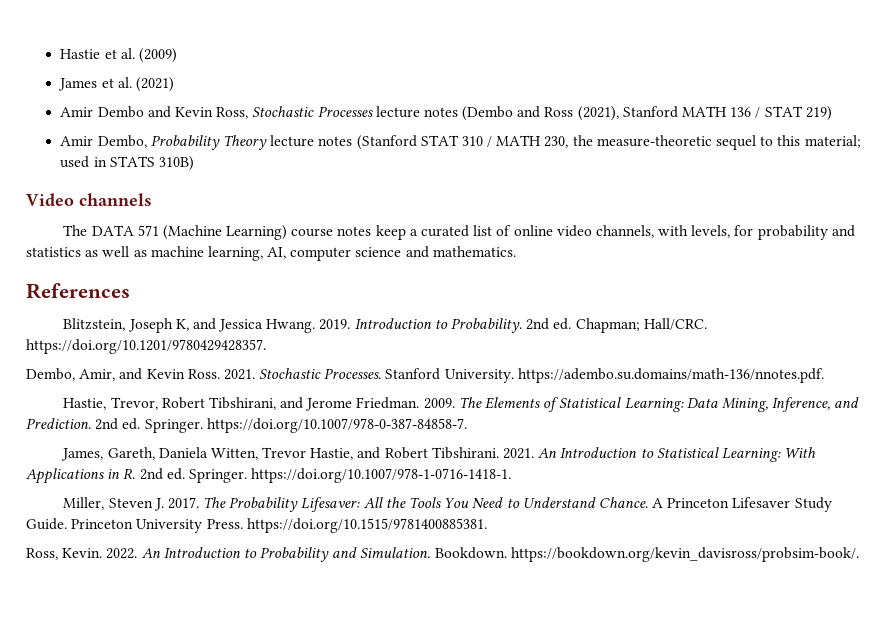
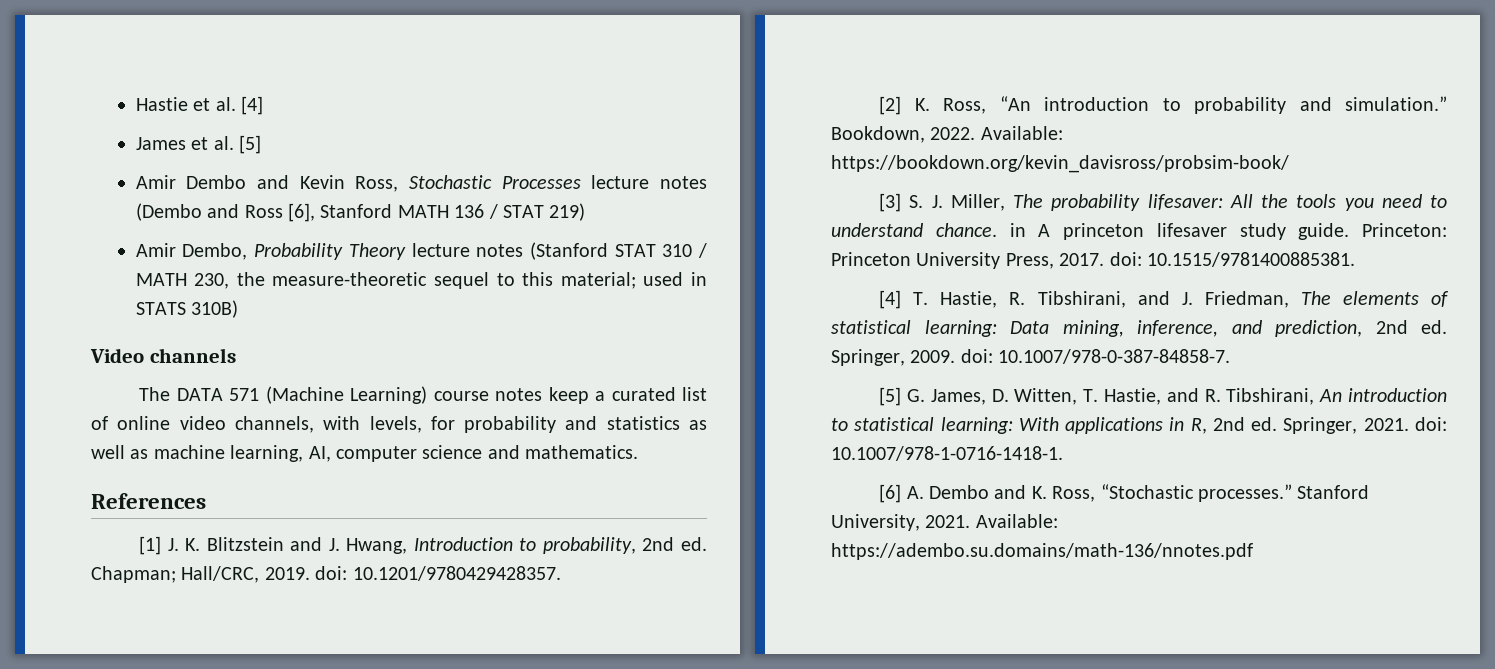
[138,48,177,63] (2009) -> [240,96,263,115] [4]
[135,77,174,92] (2021) -> [238,135,261,154] [5]
[577,106,619,121] (2021), -> [287,203,315,222] [6],
[63,318,523,333] Blitzstein, Joseph K, and Jessica Hwang. 2019. Introduction to Probability. -> [139,536,636,555] [1] J. K. Blitzstein and J. Hwang, Introduction to probability,
[643,318,707,330] [26,339,266,354] [26,368,824,383] [63,397,860,412] [26,418,467,433] [61,447,817,462] [26,468,512,484] [63,497,832,512] [26,518,487,533] [26,547,859,562] Hall/CRC. https://doi.org/10.1201/9780429428357. // Dembo, Amir, and Kevin Ross. 2021. Stochastic Processes. Stanford University. https://adembo.su.domains/math-136/nnotes.pdf. // Hastie, Trevor, Robert Tibshirani, and Jerome Friedman. 2009. The Elements of Statistical Learning: Data Mining, Inference, and Prediction. 2nd ed. Springer. https://doi.org/10.1007/978-0-387-84858-7. // James, Gareth, Daniela Witten, Trevor Hastie, and Robert Tibshirani. 2021. An Introduction to Statistical Learning: With Applications in R. 2nd ed. Springer. https://doi.org/10.1007/978-1-0716-1418-1. // Miller, Steven J. 2017. The Probability Lifesaver: All the Tools You Need to Understand Chance. A Princeton Lifesaver Study Guide. Princeton University Press. https://doi.org/10.1515/9781400885381. // Ross, Kevin. 2022. An Introduction to Probability and Simulation. Bookdown. https://bookdown.org/kevin_davisross/probsim-book/. -> [181,566,561,583] [879,96,1447,115] [831,126,1063,143] [831,155,1289,173] [879,193,1447,212] [831,223,1447,240] [831,252,1355,269] [879,290,1449,309] [831,320,1447,337] [831,349,1231,366] [879,387,1447,406] [831,417,1447,434] [831,446,1063,461] [879,484,1370,503] [831,514,1058,531] [831,543,1253,560] Hall/CRC, 2019. doi: 10.1201/9780429428357. // [2] K. Ross, “An introduction to probability and simulation.” Bookdown, 2022. Available: https://bookdown.org/kevin_davisross/probsim-book/ // [3] S. J. Miller, The probability lifesaver: All the tools you need to understand chance. in A princeton lifesaver study guide. Princeton: Princeton University Press, 2017. doi: 10.1515/9781400885381. // [4] T. Hastie, R. Tibshirani, and J. Friedman, The elements of statistical learning: Data mining, inference, and prediction, 2nd ed. Springer, 2009. doi: 10.1007/978-0-387-84858-7. // [5] G. James, D. Witten, T. Hastie, and R. Tibshirani, An introduction to statistical learning: With applications in R, 2nd ed. Springer, 2021. doi: 10.1007/978-1-0716-1418-1. // [6] A. Dembo and K. Ross, “Stochastic processes.” Stanford University, 2021. Available: https://adembo.su.domains/math-136/nnotes.pdf

